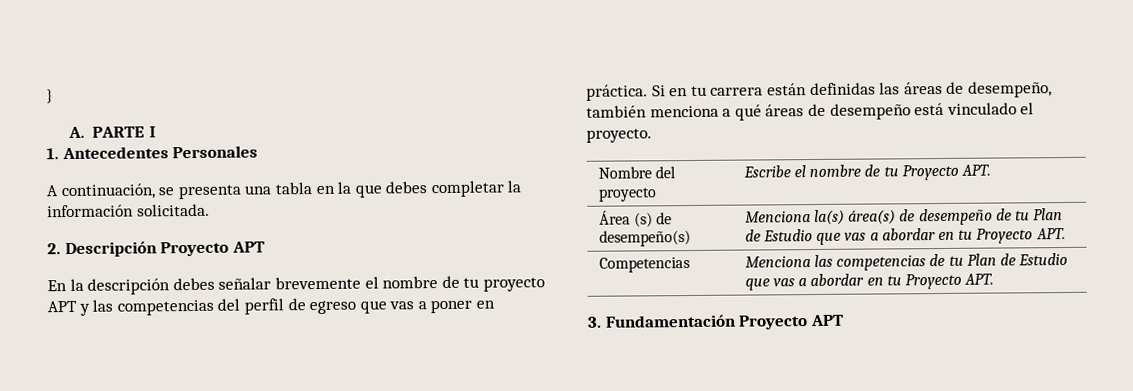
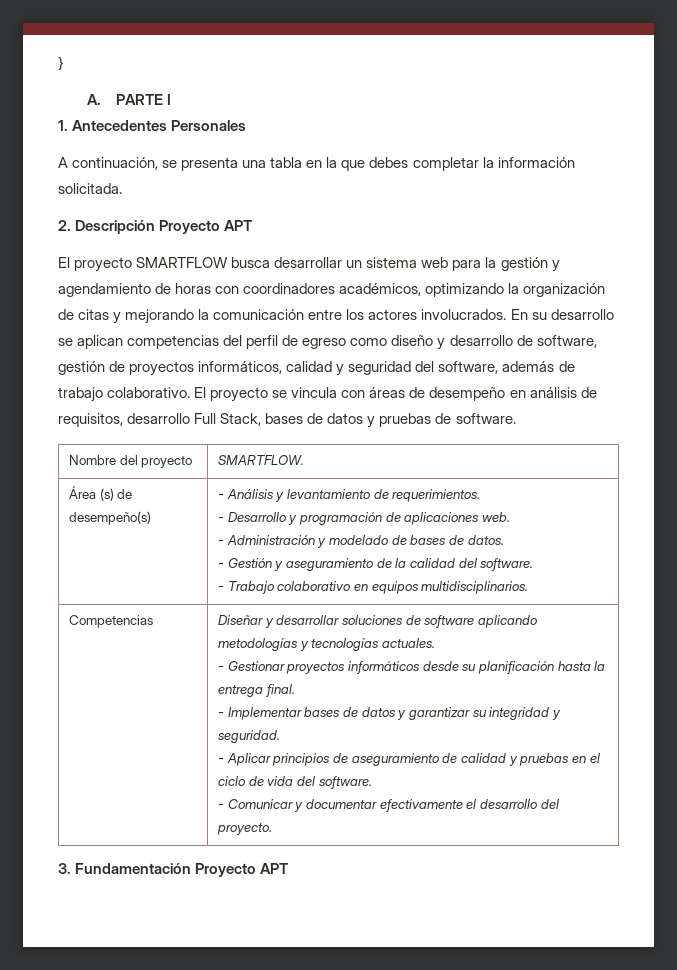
[47,275,545,295] [47,299,114,316] En la descripción debes señalar brevemente el nombre de tu proyecto APT y las -> [58,257,560,272] [58,283,606,297] [58,309,614,324] [58,335,124,349] El proyecto SMARTFLOW busca desarrollar un sistema web para la gestión y agendamiento de horas con coordinadores académicos, optimizando la organización de citas y mejorando la comunicación entre los actores involucrados. En su desarrollo se aplican
[359,299,496,314] [586,81,1052,101] [586,102,1035,121] [586,128,652,143] [597,166,677,179] [597,187,657,202] [742,164,991,181] [598,210,673,228] [598,230,691,247] [744,208,1064,226] [744,227,1066,245] [598,257,690,273] [744,252,1069,271] [744,273,995,291] que vas a poner en práctica. Si en tu carrera están definidas las áreas de desempeño, también menciona a qué áreas de desempeño está vinculado el proyecto. // Nombre del proyecto | Escribe el nombre de tu Proyecto APT. // Área (s) de desempeño(s) | Menciona la(s) área(s) de desempeño de tu Plan de Estudio que vas a abordar en tu Proyecto APT. // Competencias | Menciona las competencias de tu Plan de Estudio que vas a abordar en tu Proyecto APT. -> [350,335,597,350] [58,361,575,376] [58,387,597,402] [58,413,516,428] [69,455,193,468] [218,455,305,465] [69,486,133,501] [69,511,152,525] [218,489,481,502] [218,512,511,525] [218,535,504,548] [218,558,534,571] [218,581,529,594] [69,615,154,628] [218,615,538,628] [218,637,436,651] [218,661,606,674] [218,684,295,697] [218,707,561,720] [218,730,281,743] [218,753,600,766] [218,776,372,789] [218,799,559,812] [217,823,273,835] como diseño y desarrollo de software, gestión de proyectos informáticos, calidad y seguridad del software, además de trabajo colaborativo. El proyecto se vincula con áreas de desempeño en análisis de requisitos, desarrollo Full Stack, bases de datos y pruebas de software. // Nombre del proyecto | SMARTFLOW. // Área (s) de desempeño(s) | - Análisis y levantamiento de requerimientos. // - Desarrollo y programación de aplicaciones web. // - Administración y modelado de bases de datos. // - Gestión y aseguramiento de la calidad del software. // - Trabajo colaborativo en equipos multidisciplinarios. // Competencias | Diseñar y desarrollar soluciones de software aplicando metodologías y tecnologías actuales. // - Gestionar proyectos informáticos desde su planificación hasta la entrega final. // - Implementar bases de datos y garantizar su integridad y seguridad. // - Aplicar principios de aseguramiento de calidad y pruebas en el ciclo de vida del software. // - Comunicar y documentar efectivamente el desarrollo del proyecto.

